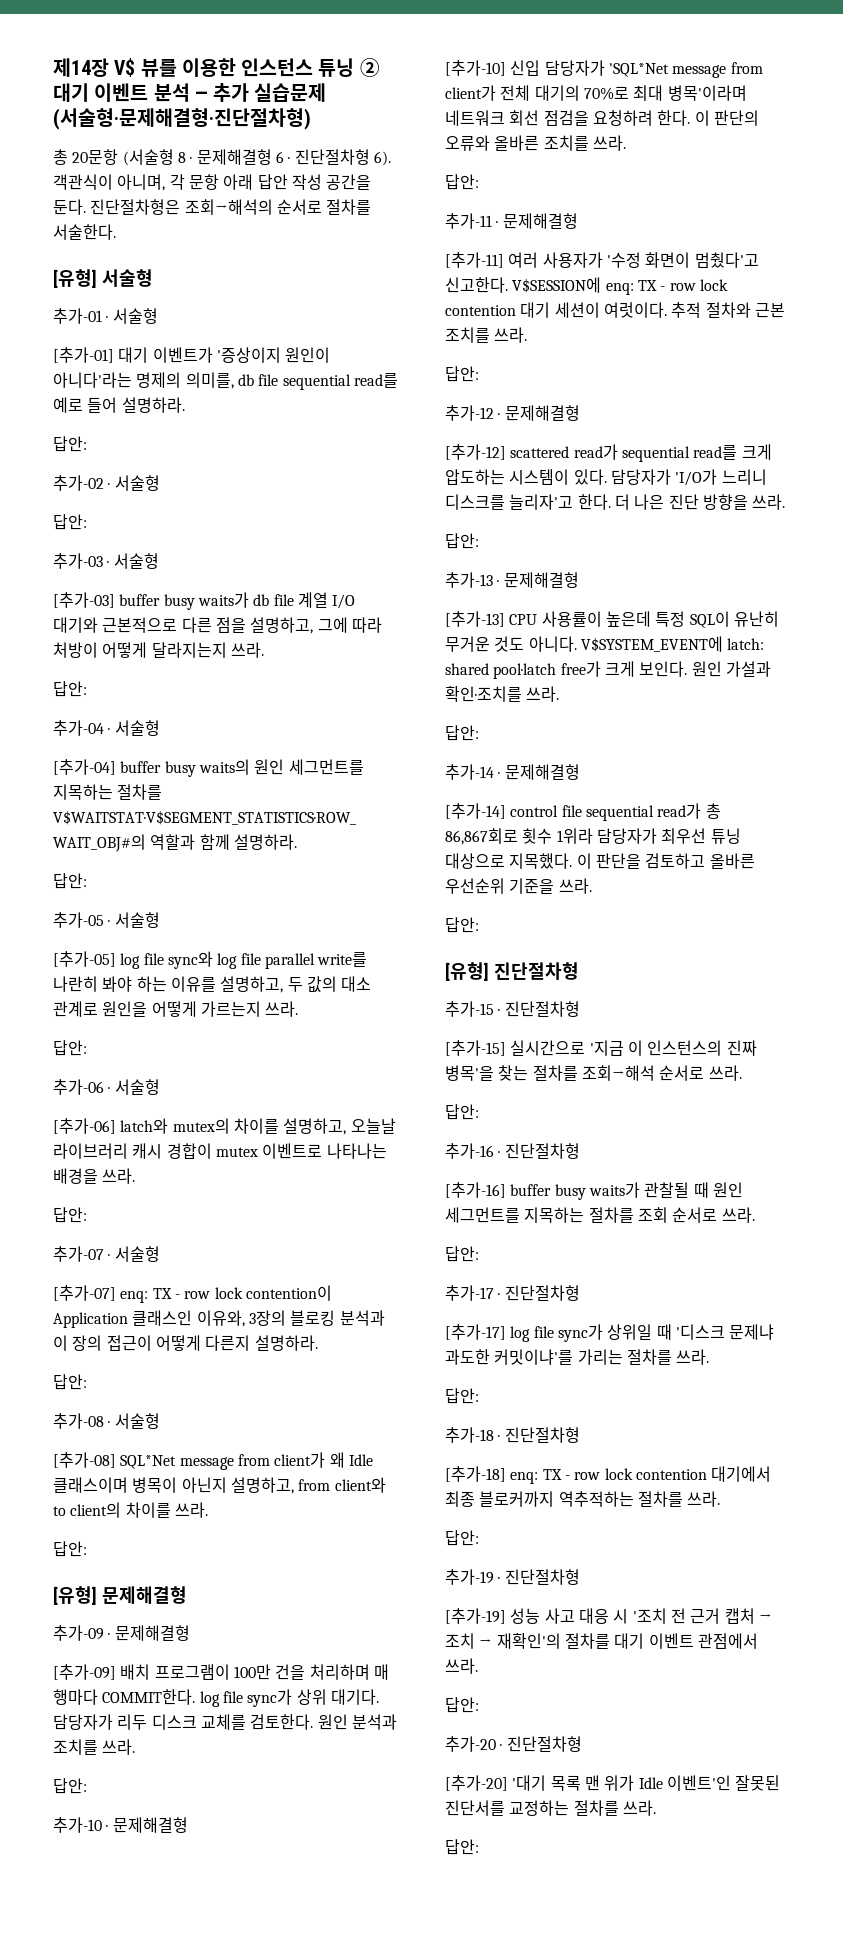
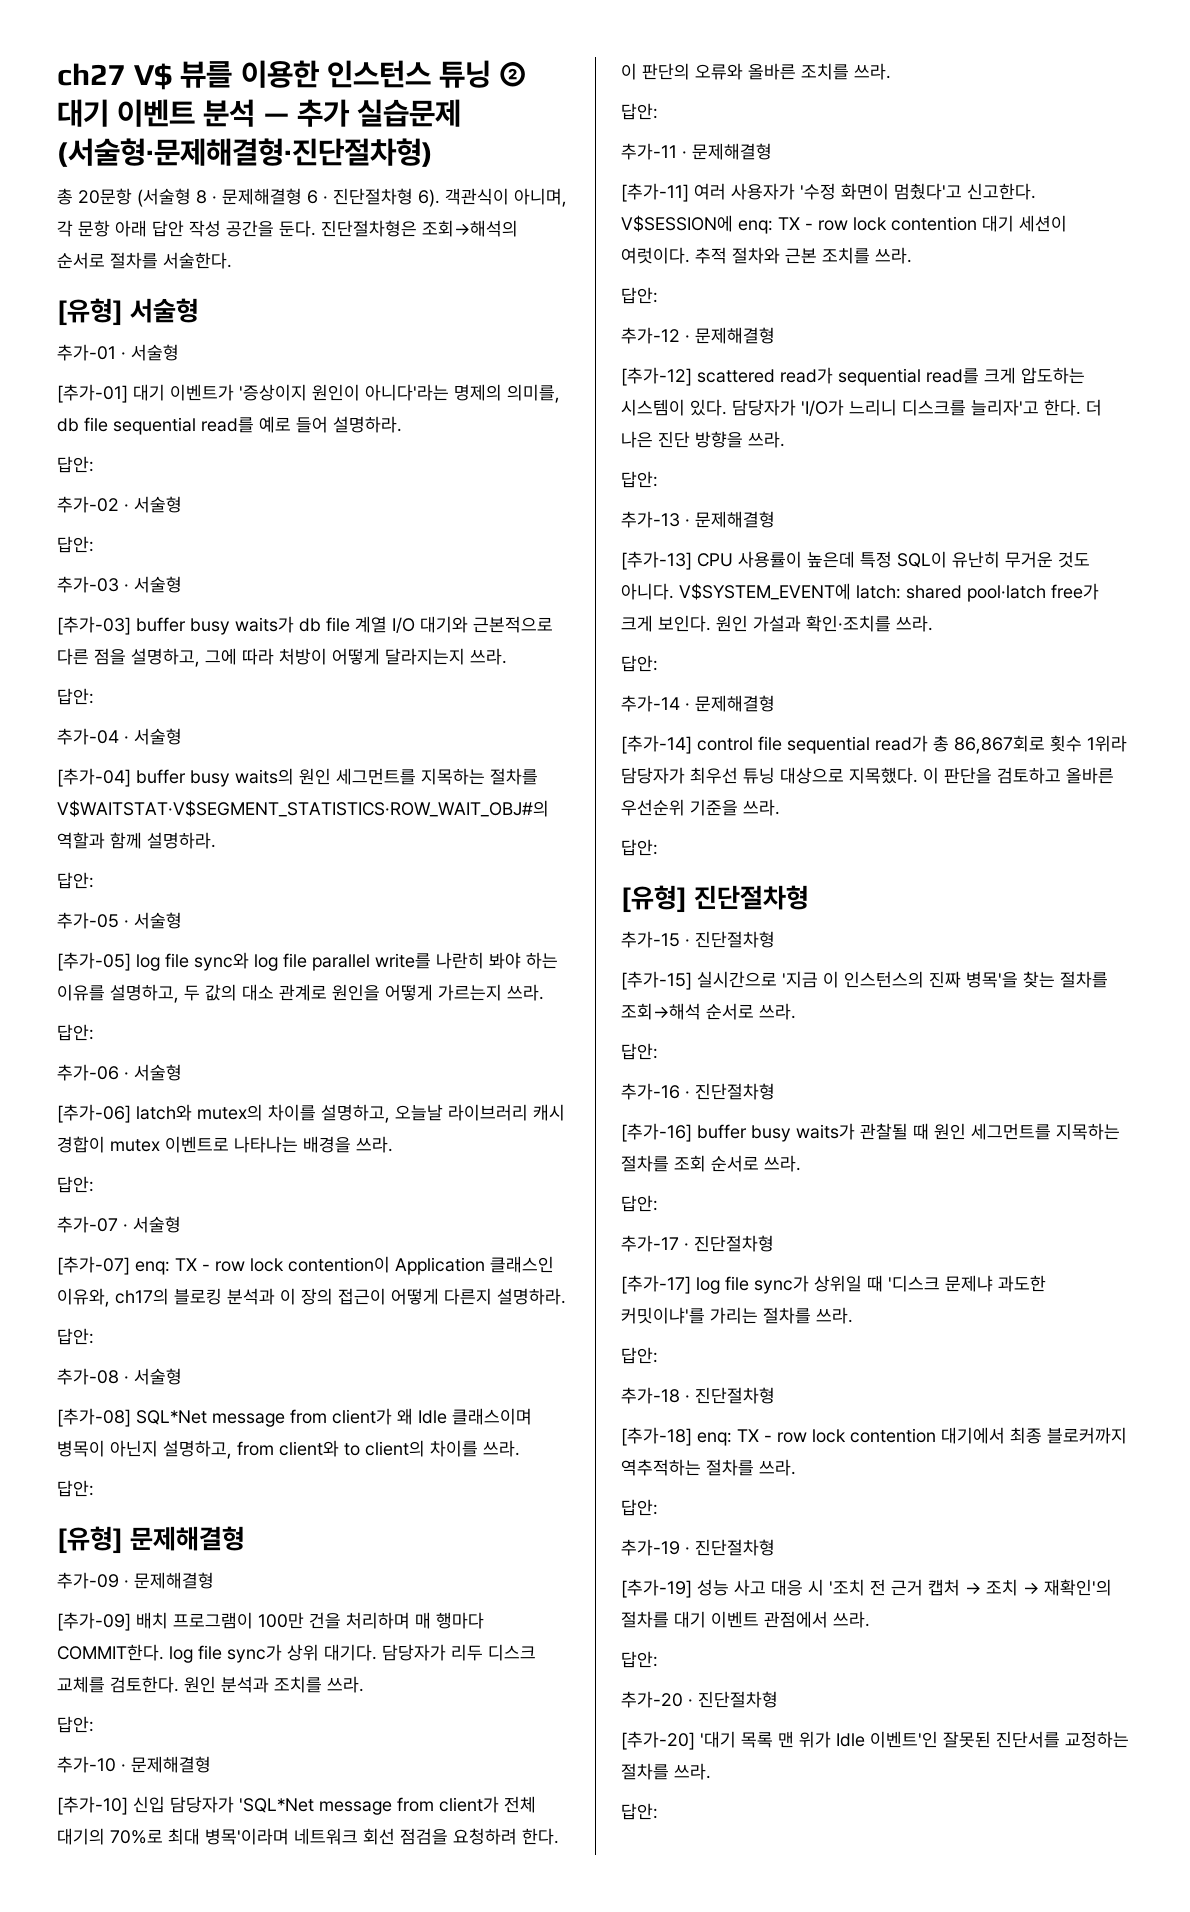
[53,58,109,77] 제14장 -> [57,63,126,86] ch27
[248,1310,286,1326] 3장의 -> [115,1288,169,1305] ch17의

